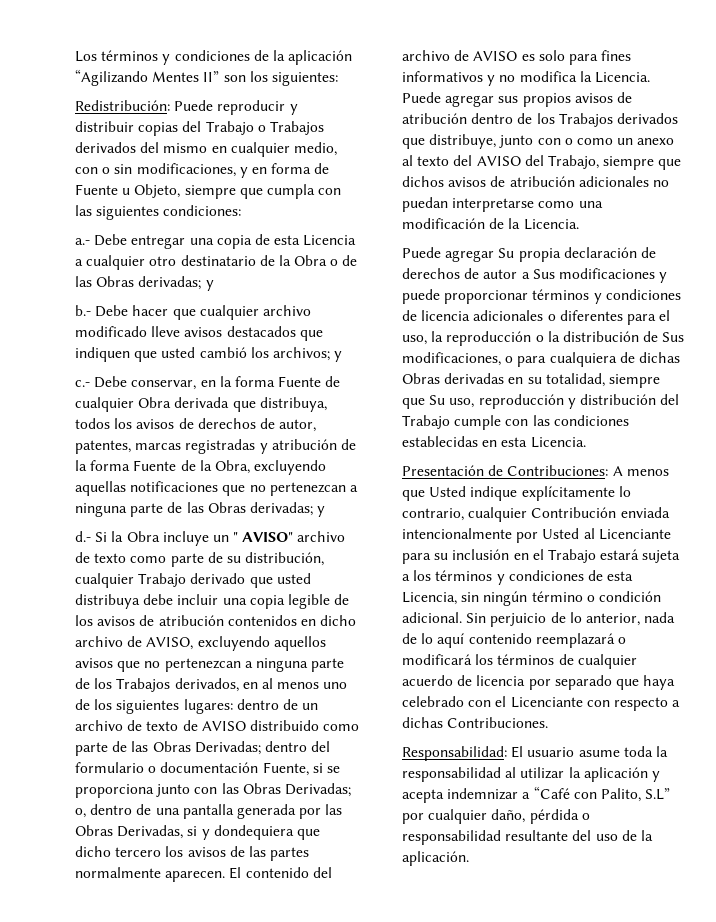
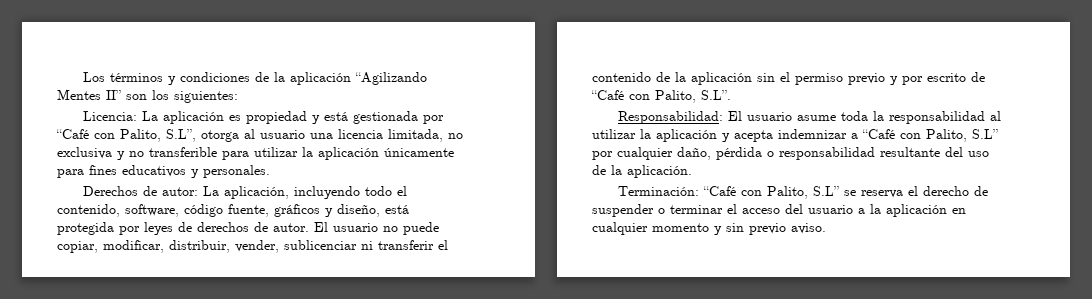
[75,100,298,115] [75,121,324,136] [75,142,337,157] [75,163,330,178] [75,184,342,199] [75,205,242,220] [75,234,357,249] [75,255,358,270] [75,276,214,291] [75,305,311,320] [75,326,323,341] [75,347,343,362] [75,376,341,390] [75,397,327,412] [75,418,317,432] [75,439,356,454] [75,460,327,475] [75,481,358,496] [75,502,326,517] [75,531,346,546] [75,552,325,567] [75,573,311,588] [75,594,350,609] [75,615,357,626] [75,636,326,651] [75,658,345,672] [75,678,348,692] [75,699,319,714] [75,720,360,731] [75,741,331,756] [75,762,340,776] [75,783,351,798] [75,804,343,819] [75,825,320,840] [75,846,310,861] [75,867,332,882] [402,50,632,65] [402,71,650,86] [402,92,632,107] [402,113,678,127] [402,134,675,149] [402,155,682,170] [402,176,669,187] [402,197,603,212] [402,218,579,230] [402,247,656,262] [402,268,668,283] [402,289,681,304] [402,310,671,325] [402,331,685,346] [402,352,680,367] [402,373,660,388] [402,394,680,409] [402,415,629,430] [402,436,586,448] [402,465,669,476] [402,486,631,501] [402,507,670,522] [402,528,671,543] [402,549,681,564] [402,570,634,585] [402,591,661,606] [402,612,676,627] [402,633,626,648] [402,654,637,669] [402,675,676,690] [402,696,681,711] [402,717,549,728] Redistribución: Puede reproducir y distribuir copias del Trabajo o Trabajos derivados del mismo en cualquier medio, con o sin modificaciones, y en forma de Fuente u Objeto, siempre que cumpla con las siguientes condiciones: // a.- Debe entregar una copia de esta Licencia a cualquier otro destinatario de la Obra o de las Obras derivadas; y // b.- Debe hacer que cualquier archivo modificado lleve avisos destacados que indiquen que usted cambió los archivos; y // c.- Debe conservar, en la forma Fuente de cualquier Obra derivada que distribuya, todos los avisos de derechos de autor, patentes, marcas registradas y atribución de la forma Fuente de la Obra, excluyendo aquellas notificaciones que no pertenezcan a ninguna parte de las Obras derivadas; y // d.- Si la Obra incluye un " AVISO" archivo de texto como parte de su distribución, cualquier Trabajo derivado que usted distribuya debe incluir una copia legible de los avisos de atribución contenidos en dicho archivo de AVISO, excluyendo aquellos avisos que no pertenezcan a ninguna parte de los Trabajos derivados, en al menos uno de los siguientes lugares: dentro de un archivo de texto de AVISO distribuido como parte de las Obras Derivadas; dentro del formulario o documentación Fuente, si se proporciona junto con las Obras Derivadas; o, dentro de una pantalla generada por las Obras Derivadas, si y dondequiera que dicho tercero los avisos de las partes normalmente aparecen. El contenido del archivo de AVISO es solo para fines informativos y no modifica la Licencia. Puede agregar sus propios avisos de atribución dentro de los Trabajos derivados que distribuye, junto con o como un anexo al texto del AVISO del Trabajo, siempre que dichos avisos de atribución adicionales no puedan interpretarse como una modificación de la Licencia. // Puede agregar Su propia declaración de derechos de autor a Sus modificaciones y puede proporcionar términos y condiciones de licencia adicionales o diferentes para el uso, la reproducción o la distribución de Sus modificaciones, o para cualquiera de dichas Obras derivadas en su totalidad, siempre que Su uso, reproducción y distribución del Trabajo cumple con las condiciones establecidas en esta Licencia. // Presentación de Contribuciones: A menos que Usted indique explícitamente lo contrario, cualquier Contribución enviada intencionalmente por Usted al Licenciante para su inclusión en el Trabajo estará sujeta a los términos y condiciones de esta Licencia, sin ningún término o condición adicional. Sin perjuicio de lo anterior, nada de lo aquí contenido reemplazará o modificará los términos de cualquier acuerdo de licencia por separado que haya celebrado con el Licenciante con respecto a dichas Contribuciones. -> [82,111,444,124] [56,129,463,142] [57,147,454,160] [57,165,270,178] [82,186,407,199] [57,204,409,217] [57,222,439,235] [57,240,448,253] [592,72,985,85] [591,90,731,103] Licencia: La aplicación es propiedad y está gestionada por “Café con Palito, S.L”, otorga al usuario una licencia limitada, no exclusiva y no transferible para utilizar la aplicación únicamente para fines educativos y personales. // Derechos de autor: La aplicación, incluyendo todo el contenido, software, código fuente, gráficos y diseño, está protegida por leyes de derechos de autor. El usuario no puede copiar, modificar, distribuir, vender, sublicenciar ni transferir el contenido de la aplicación sin el permiso previo y por escrito de “Café con Palito, S.L”.
(469, 858) none -> [617,186,988,199] [592,204,966,217] [592,222,826,235] // Terminación: “Café con Palito, S.L” se reserva el derecho de suspender o terminar el acceso del usuario a la aplicación en cualquier momento y sin previo aviso.

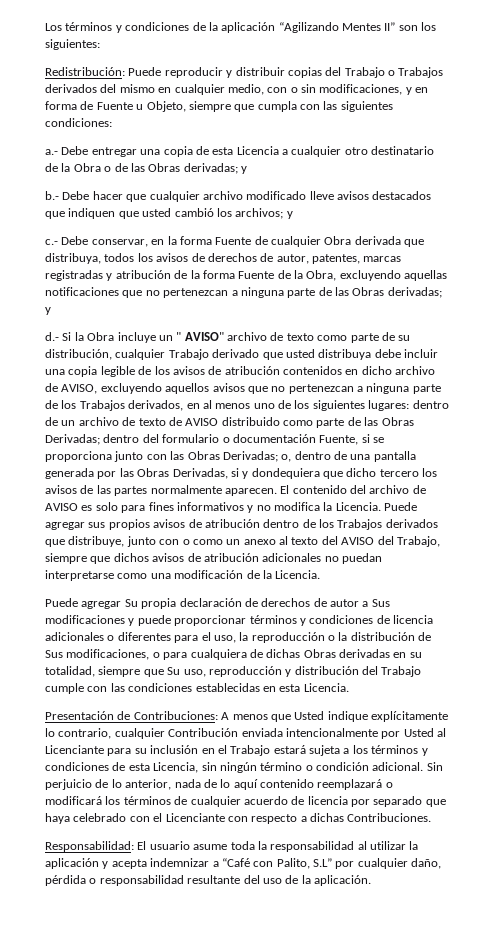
[82,111,444,124] [56,129,463,142] [57,147,454,160] [57,165,270,178] [82,186,407,199] [57,204,409,217] [57,222,439,235] [57,240,448,253] [592,72,985,85] [591,90,731,103] Licencia: La aplicación es propiedad y está gestionada por “Café con Palito, S.L”, otorga al usuario una licencia limitada, no exclusiva y no transferible para utilizar la aplicación únicamente para fines educativos y personales. // Derechos de autor: La aplicación, incluyendo todo el contenido, software, código fuente, gráficos y diseño, está protegida por leyes de derechos de autor. El usuario no puede copiar, modificar, distribuir, vender, sublicenciar ni transferir el contenido de la aplicación sin el permiso previo y por escrito de “Café con Palito, S.L”. -> [45,67,444,78] [45,84,429,95] [45,101,393,112] [45,118,112,127] [45,146,435,157] [45,163,247,174] [45,191,432,202] [45,208,293,219] [45,236,425,247] [45,253,402,264] [45,270,448,281] [45,287,442,298] [45,307,51,315] [45,332,411,343] [45,349,438,360] [45,366,436,377] [45,383,441,394] [45,400,449,411] [45,417,414,428] [45,434,384,445] [45,451,416,462] [45,468,438,479] [45,485,426,496] [45,502,418,513] [45,519,438,530] [45,536,440,547] [45,553,382,564] [45,570,321,581] [45,598,390,609] [45,615,433,626] [45,632,432,643] [45,649,422,660] [45,666,422,677] [45,683,349,694] [45,711,448,722] [45,728,446,739] [45,745,428,756] [45,762,443,773] [45,779,393,790] [45,796,446,807] [45,813,432,824] Redistribución: Puede reproducir y distribuir copias del Trabajo o Trabajos derivados del mismo en cualquier medio, con o sin modificaciones, y en forma de Fuente u Objeto, siempre que cumpla con las siguientes condiciones: // a.- Debe entregar una copia de esta Licencia a cualquier otro destinatario de la Obra o de las Obras derivadas; y // b.- Debe hacer que cualquier archivo modificado lleve avisos destacados que indiquen que usted cambió los archivos; y // c.- Debe conservar, en la forma Fuente de cualquier Obra derivada que distribuya, todos los avisos de derechos de autor, patentes, marcas registradas y atribución de la forma Fuente de la Obra, excluyendo aquellas notificaciones que no pertenezcan a ninguna parte de las Obras derivadas; y // d.- Si la Obra incluye un " AVISO" archivo de texto como parte de su distribución, cualquier Trabajo derivado que usted distribuya debe incluir una copia legible de los avisos de atribución contenidos en dicho archivo de AVISO, excluyendo aquellos avisos que no pertenezcan a ninguna parte de los Trabajos derivados, en al menos uno de los siguientes lugares: dentro de un archivo de texto de AVISO distribuido como parte de las Obras Derivadas; dentro del formulario o documentación Fuente, si se proporciona junto con las Obras Derivadas; o, dentro de una pantalla generada por las Obras Derivadas, si y dondequiera que dicho tercero los avisos de las partes normalmente aparecen. El contenido del archivo de AVISO es solo para fines informativos y no modifica la Licencia. Puede agregar sus propios avisos de atribución dentro de los Trabajos derivados que distribuye, junto con o como un anexo al texto del AVISO del Trabajo, siempre que dichos avisos de atribución adicionales no puedan interpretarse como una modificación de la Licencia. // Puede agregar Su propia declaración de derechos de autor a Sus modificaciones y puede proporcionar términos y condiciones de licencia adicionales o diferentes para el uso, la reproducción o la distribución de Sus modificaciones, o para cualquiera de dichas Obras derivadas en su totalidad, siempre que Su uso, reproducción y distribución del Trabajo cumple con las condiciones establecidas en esta Licencia. // Presentación de Contribuciones: A menos que Usted indique explícitamente lo contrario, cualquier Contribución enviada intencionalmente por Usted al Licenciante para su inclusión en el Trabajo estará sujeta a los términos y condiciones de esta Licencia, sin ningún término o condición adicional. Sin perjuicio de lo anterior, nada de lo aquí contenido reemplazará o modificará los términos de cualquier acuerdo de licencia por separado que haya celebrado con el Licenciante con respecto a dichas Contribuciones.
[617,186,988,199] [592,204,966,217] [592,222,826,235] // Terminación: “Café con Palito, S.L” se reserva el derecho de suspender o terminar el acceso del usuario a la aplicación en cualquier momento y sin previo aviso. -> (371, 880) none

